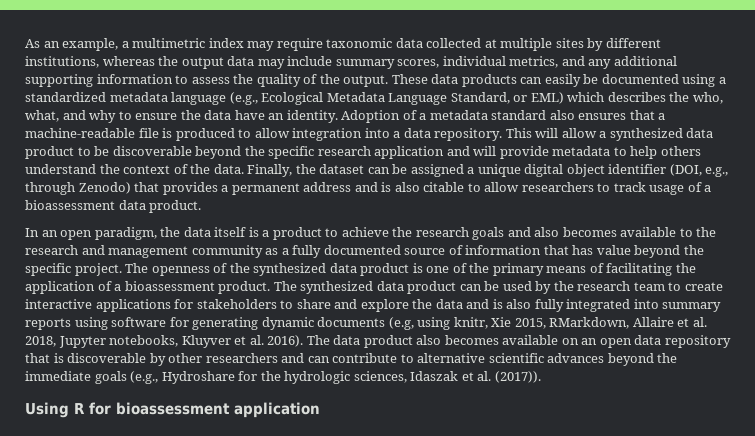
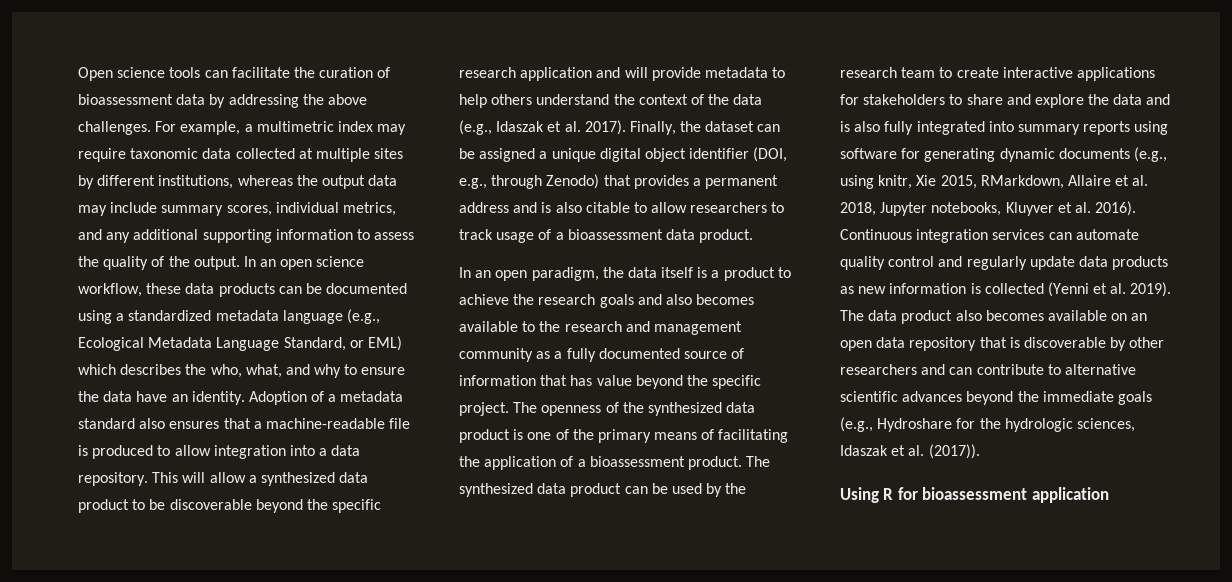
[25,39,60,48] As an -> [78,67,391,81] [78,94,367,108] [78,121,177,135] Open science tools can facilitate the curation of bioassessment data by addressing the above challenges. For
[391,74,428,84] These -> [243,256,365,270] [78,283,182,297] In an open science workflow, these
[544,74,581,87] easily -> (302, 290) none
[213,164,244,174] data. -> [733,94,763,105] [459,120,626,135] data (e.g., Idaszak et al. 2017).
[388,317,414,330] (e.g, -> [1133,147,1167,162] (e.g.,
(304, 341) none -> [840,229,1139,243] [840,256,1169,270] [840,282,1172,297] Continuous integration services can automate quality control and regularly update data products as new information is collected (Yenni et al. 2019).

